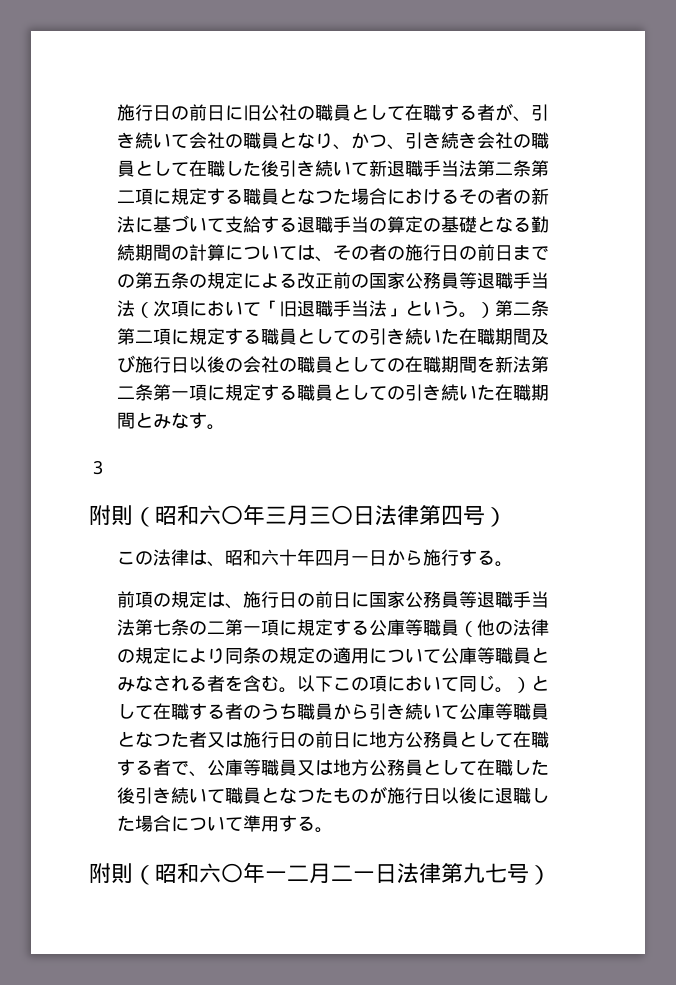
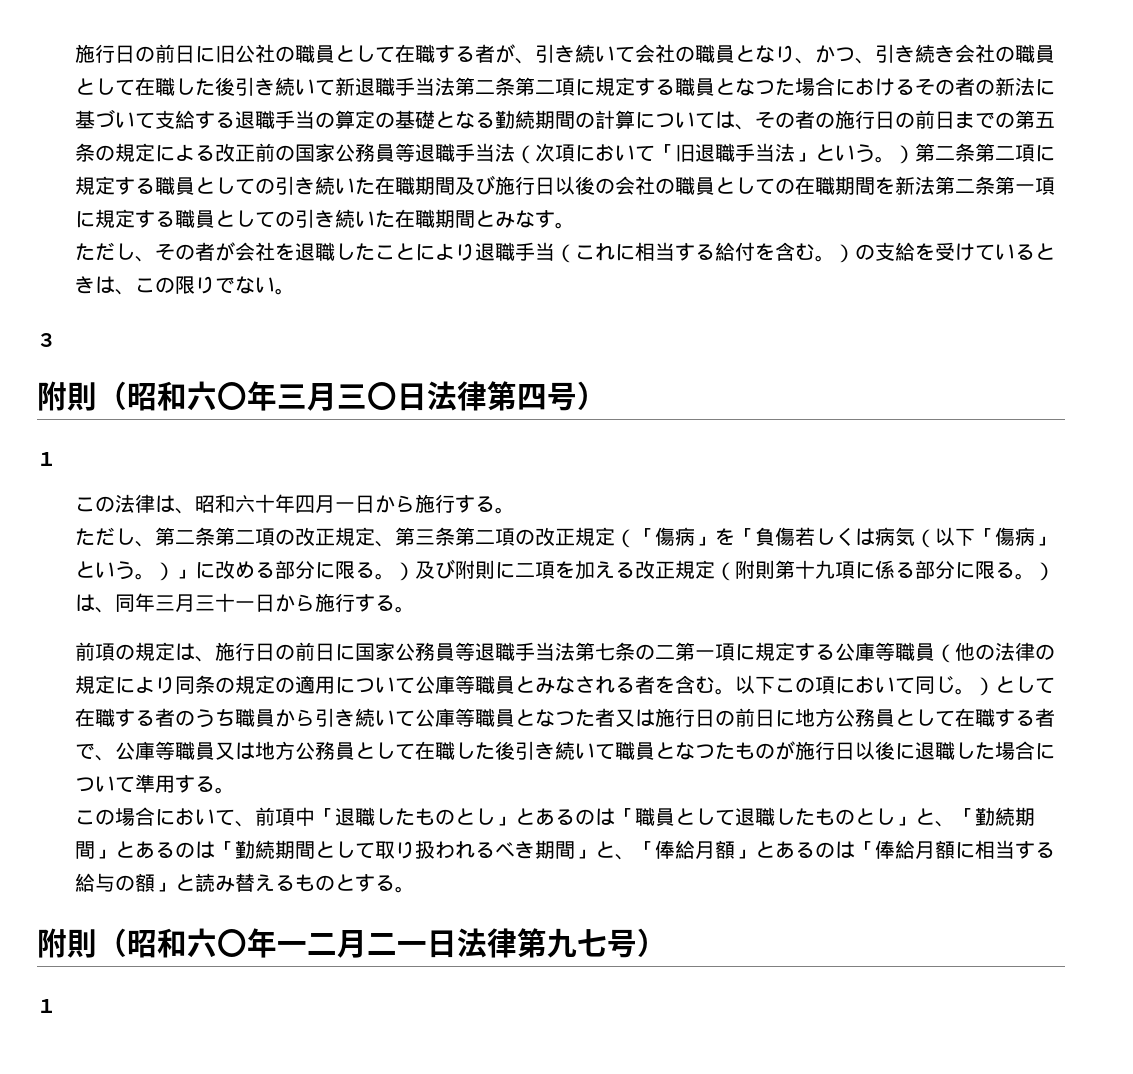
(225, 427) none -> [75,242,1056,263] [75,276,296,295] // ただし、その者が会社を退職したことにより退職手当（これに相当する給付を含む。）の支給を受けているときは、この限りでない。
(507, 517) none -> [37,452,56,466] // １
(513, 564) none -> [75,527,1056,548] [75,559,1056,581] [75,593,416,613] // ただし、第二条第二項の改正規定、第三条第二項の改正規定（「傷病」を「負傷若しくは病気（以下「傷病」という。）」に改める部分に限る。）及び附則に二項を加える改正規定（附則第十九項に係る部分に限る。）は、同年三月三十一日から施行する。
(333, 830) none -> [75,807,1036,827] [75,840,1056,860] [75,873,416,893] // この場合において、前項中「退職したものとし」とあるのは「職員として退職したものとし」と、「勤続期間」とあるのは「勤続期間として取り扱われるべき期間」と、「俸給月額」とあるのは「俸給月額に相当する給与の額」と読み替えるものとする。
(551, 875) none -> [37,999,56,1013] // １

